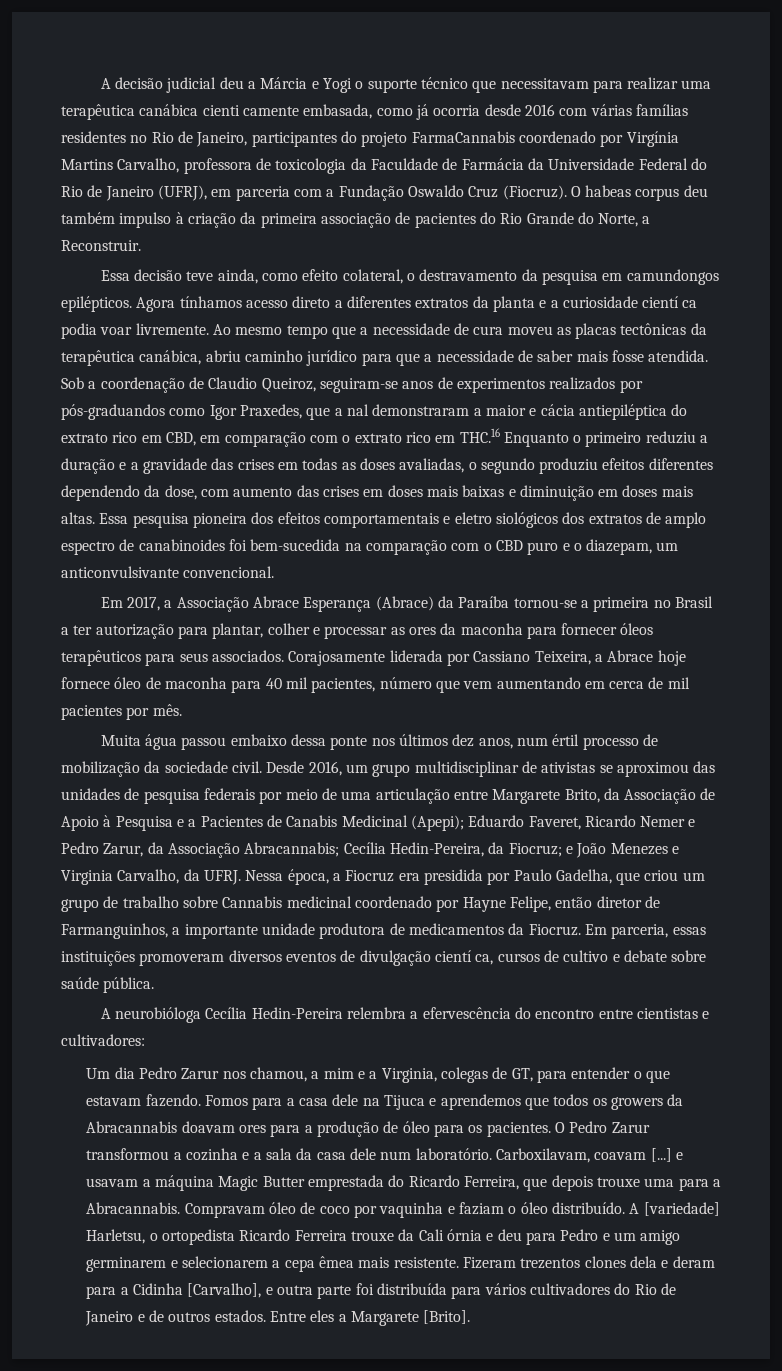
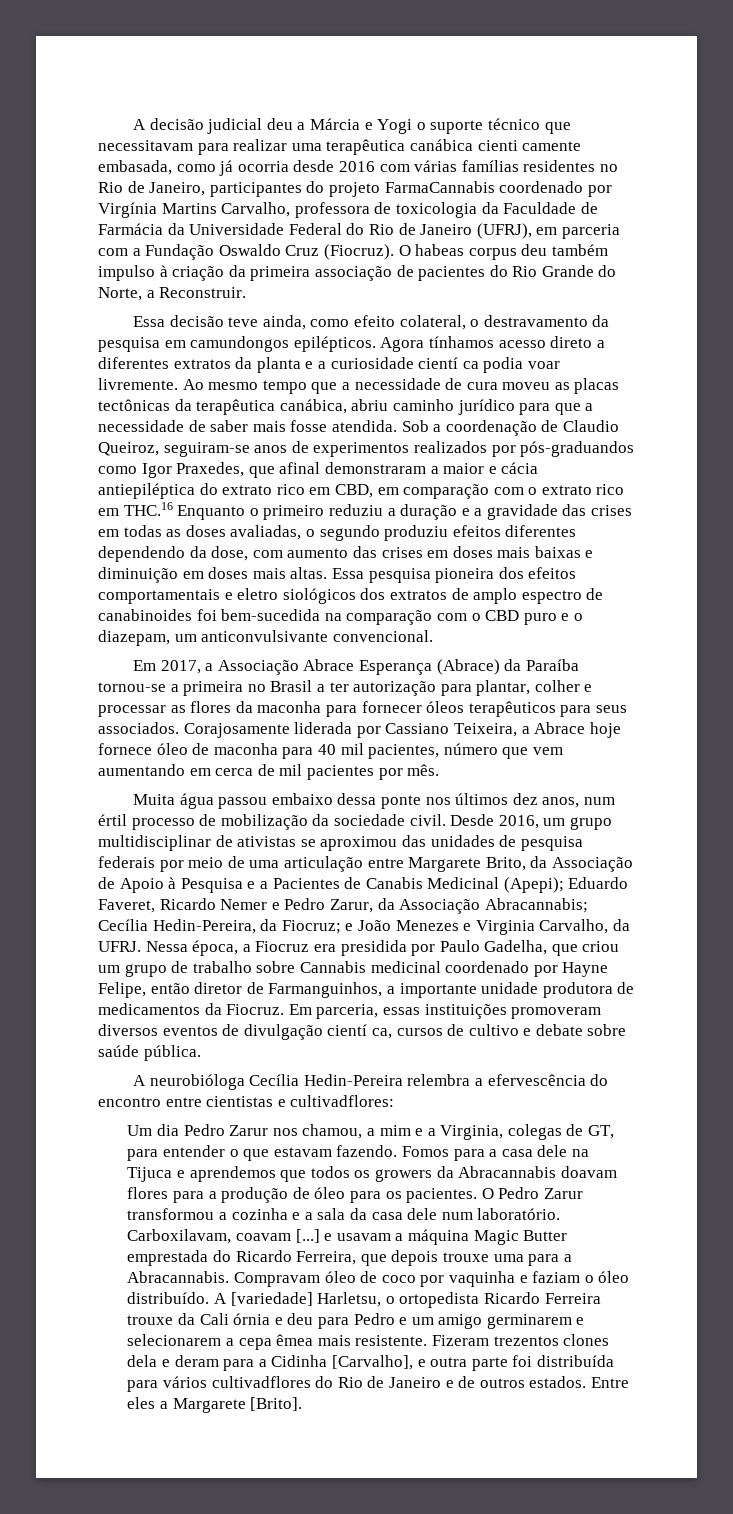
[334,404,369,416] a nal -> [279,462,321,474] afinal
[408,627,436,635] ores -> [190,701,232,713] flores
[61,1034,145,1046] cultivadores: -> [290,1095,395,1107] cultivadflores:
[239,1125,267,1133] ores -> [127,1187,169,1199] flores
[529,1283,610,1295] cultivadores -> [211,1376,311,1388] cultivadflores

